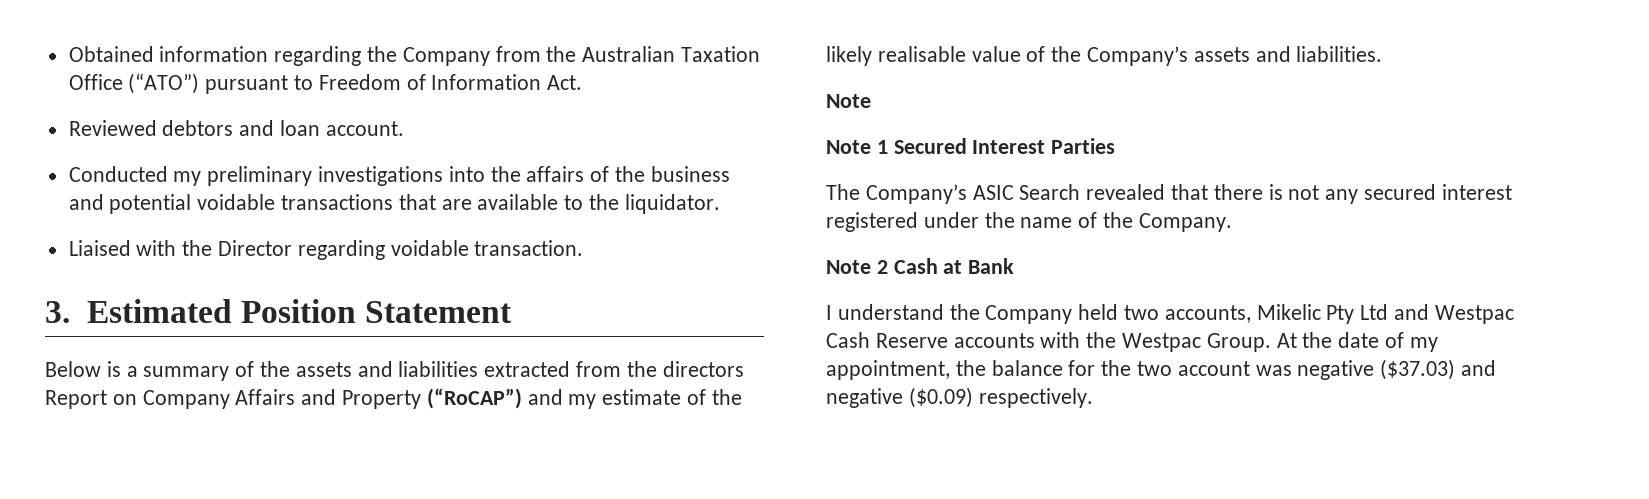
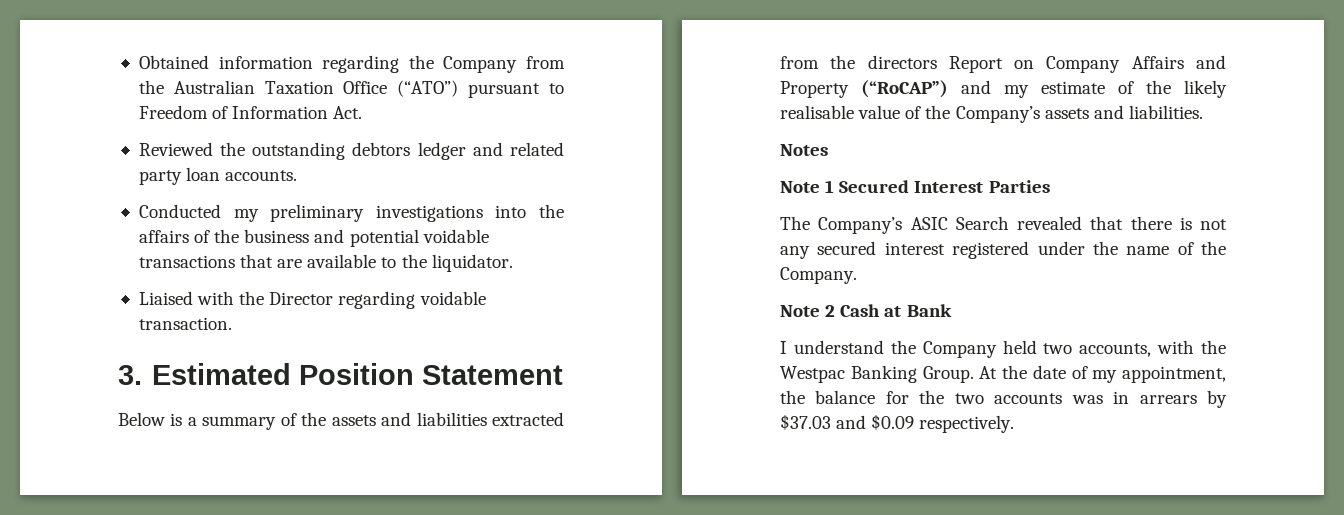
[162,120,404,136] debtors and loan account. -> [220,142,564,160] [138,167,298,185] the outstanding debtors ledger and related party loan accounts.
[826,94,871,108] Note -> [780,144,828,156] Notes
[1256,304,1514,324] [826,332,1035,348] Mikelic Pty Ltd and Westpac Cash Reserve accounts -> (1152, 350) none
(1202, 342) none -> [850,365,917,383] Banking
[1177,359,1497,380] [826,387,973,408] account was negative ($37.03) and negative ($0.09) -> [994,390,1227,408] [780,414,915,430] accounts was in arrears by $37.03 and $0.09

